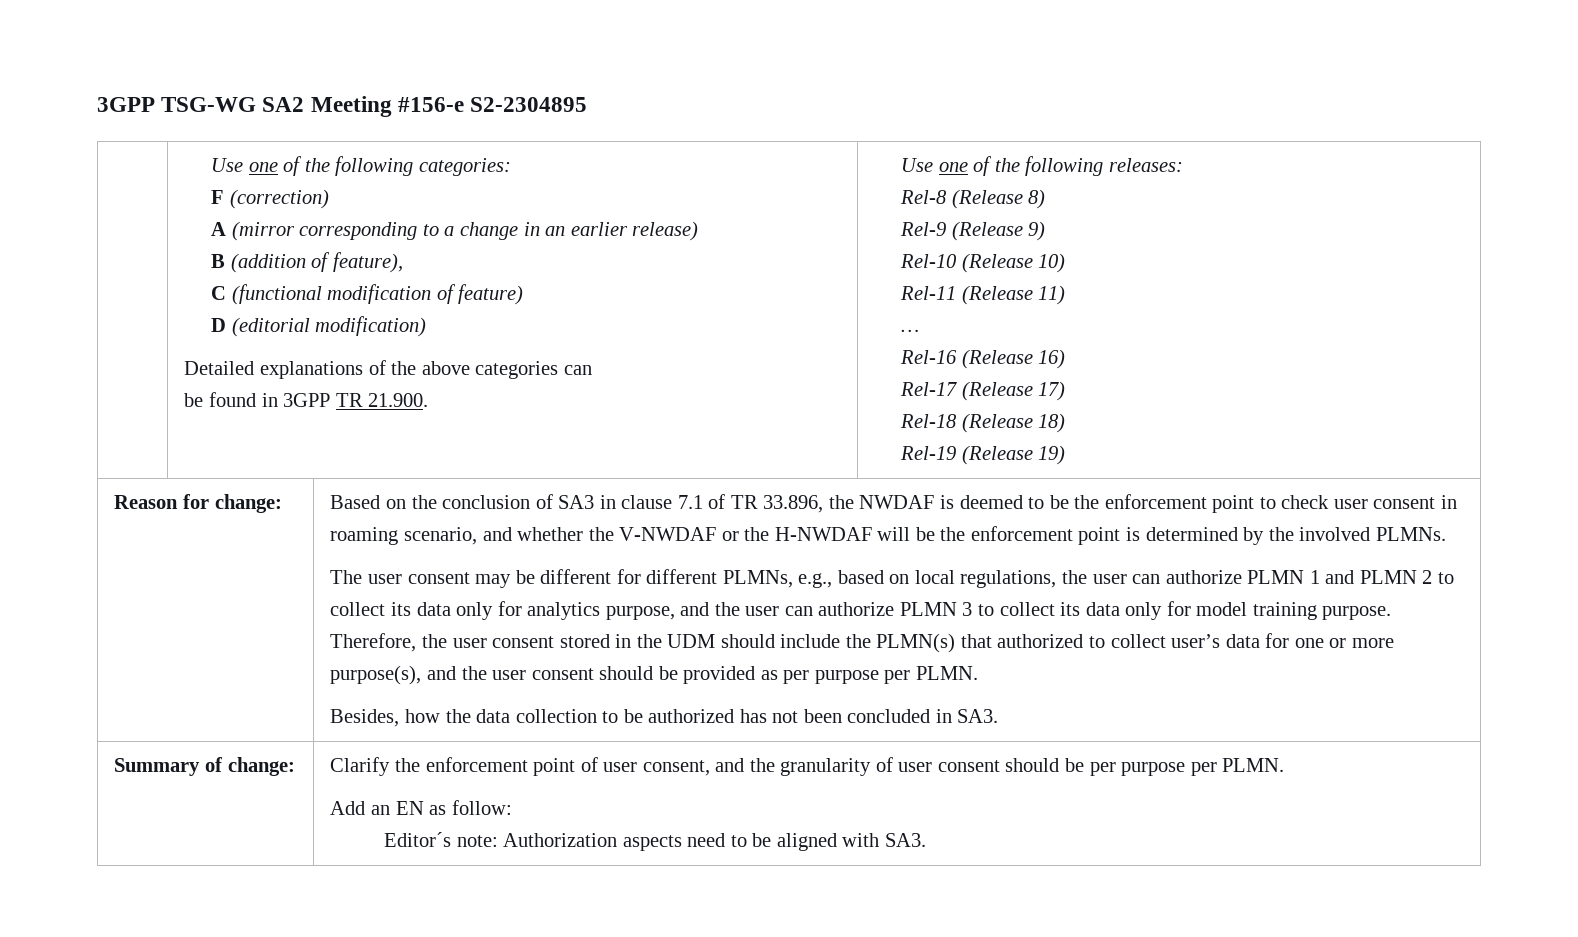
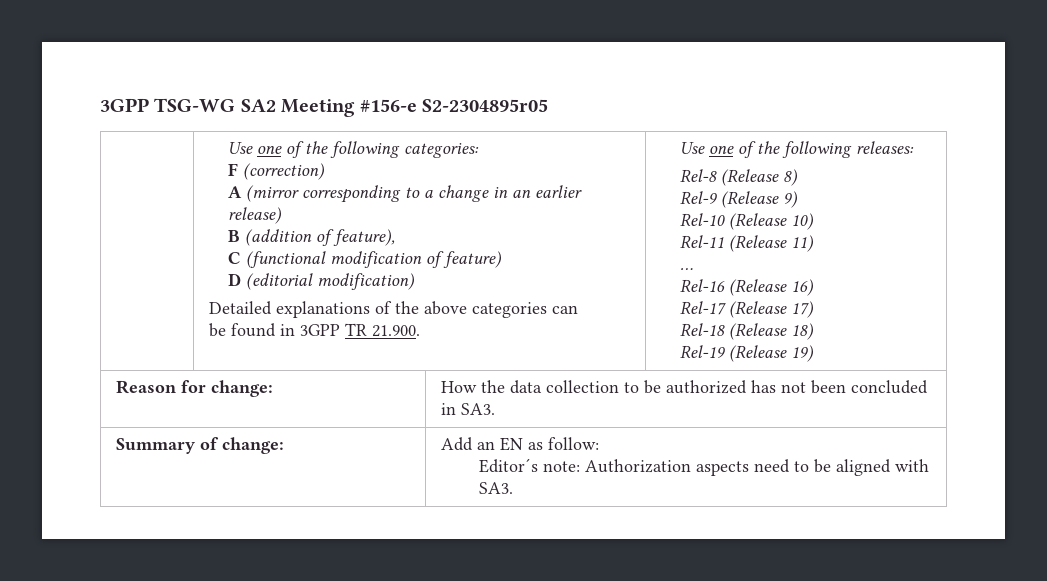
[470,97,588,112] S2-2304895 -> [422,99,548,112] S2-2304895r05
[330,494,1457,513] [330,526,1446,545] [330,569,1454,588] [330,601,1392,620] [330,633,1394,653] [330,665,978,685] [330,709,441,727] Based on the conclusion of SA3 in clause 7.1 of TR 33.896, the NWDAF is deemed to be the enforcement point to check user consent in roaming scenario, and whether the V-NWDAF or the H-NWDAF will be the enforcement point is determined by the involved PLMNs. // The user consent may be different for different PLMNs, e.g., based on local regulations, the user can authorize PLMN 1 and PLMN 2 to collect its data only for analytics purpose, and the user can authorize PLMN 3 to collect its data only for model training purpose. Therefore, the user consent stored in the UDM should include the PLMN(s) that authorized to collect user’s data for one or more purpose(s), and the user consent should be provided as per purpose per PLMN. // Besides, how -> [440,381,477,393] How
[330,757,1285,776] Clarify the enforcement point of user consent, and the granularity of user consent should be per purpose per PLMN. // -> (284, 445) none

